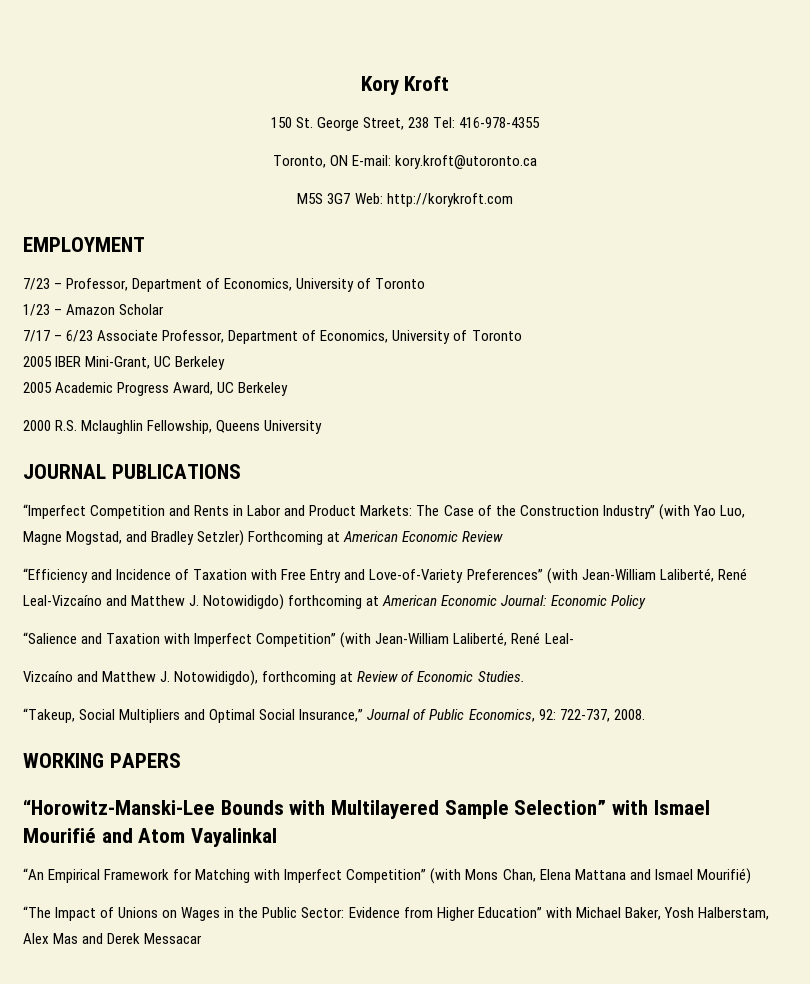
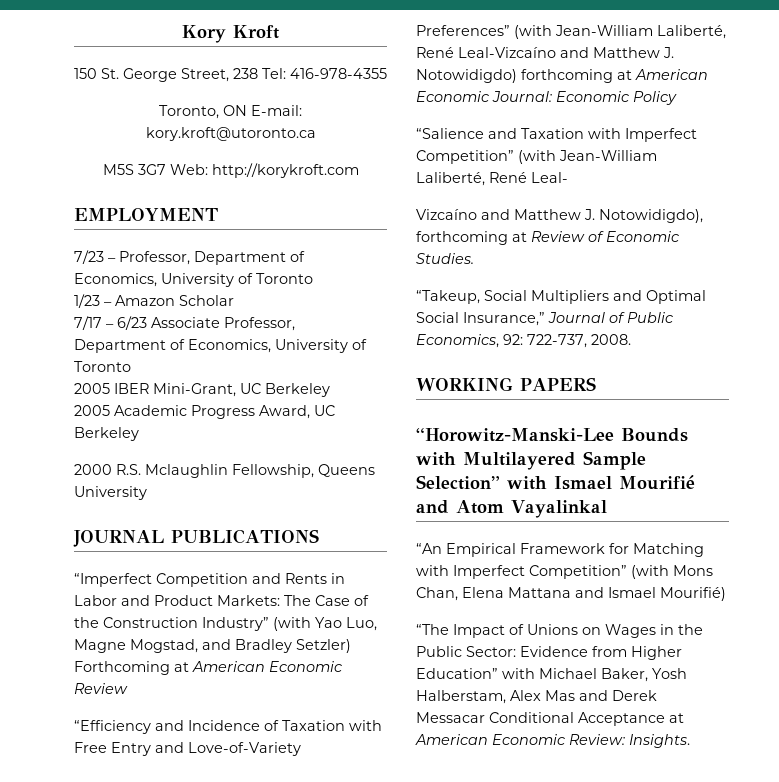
(203, 938) none -> [489,712,684,726] [415,734,690,748] Conditional Acceptance at American Economic Review: Insights.

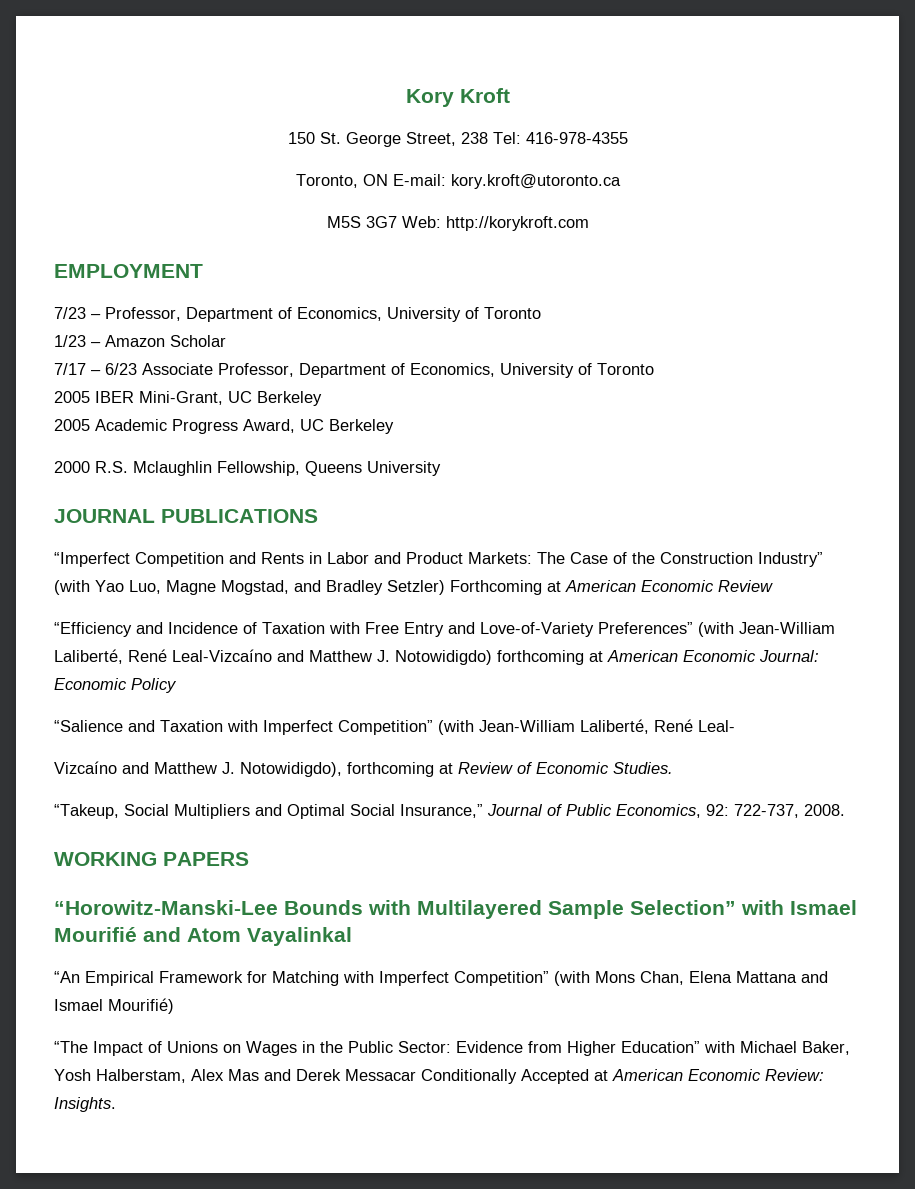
[489,712,665,726] Conditional Acceptance -> [421,1069,589,1084] Conditionally Accepted

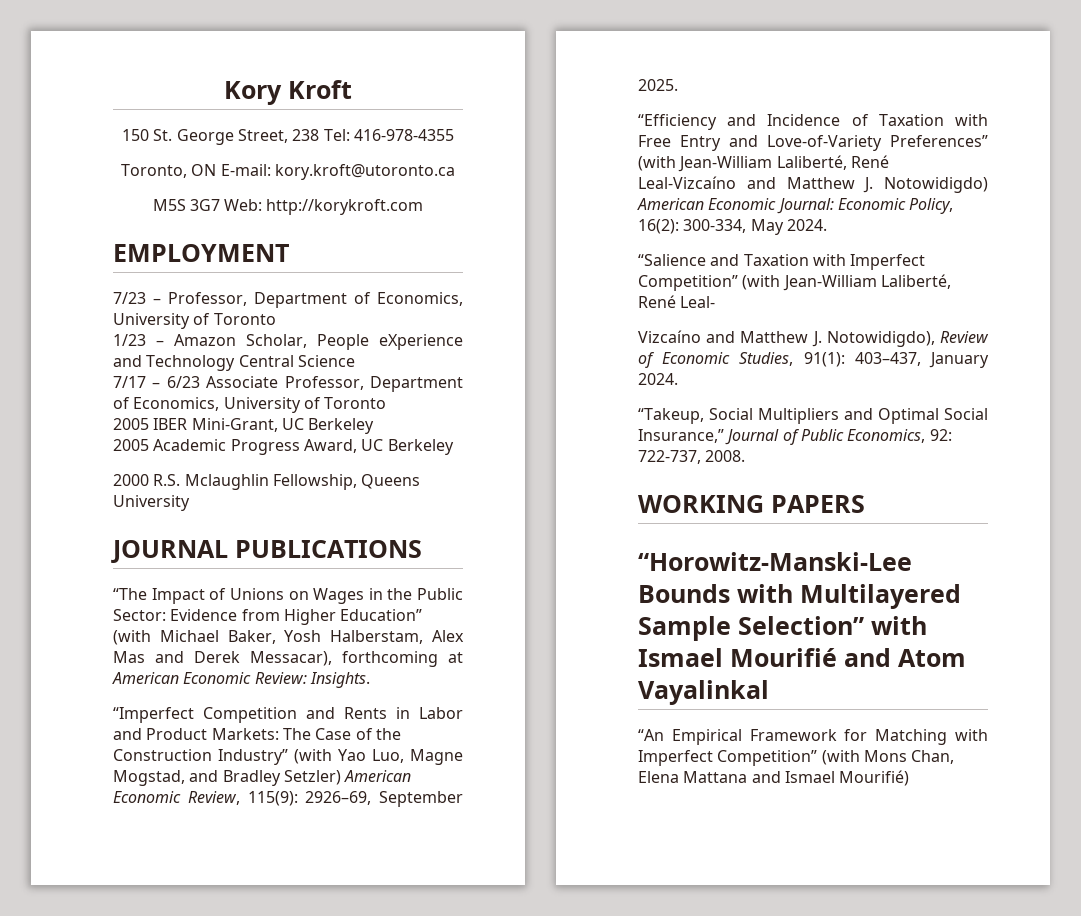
[170,335,226,347] Scholar -> [246,334,463,350] [113,355,355,371] Scholar, People eXperience and Technology Central Science
(318, 516) none -> [113,588,463,604] [113,609,423,625] [113,630,464,645] [113,651,463,667] [112,672,370,688] // “The Impact of Unions on Wages in the Public Sector: Evidence from Higher Education” (with Michael Baker, Yosh Halberstam, Alex Mas and Derek Messacar), forthcoming at American Economic Review: Insights.
[450,580,773,595] Forthcoming at American Economic Review -> [344,770,412,782] [113,791,463,807] [638,79,678,91] American Economic Review, 115(9): 2926–69, September 2025.
[497,650,603,665] forthcoming at -> (988, 185) none
[131,678,177,693] Policy -> [909,198,954,214] [638,219,827,235] Policy, 16(2): 300-334, May 2024.
[347,762,453,777] forthcoming at -> (935, 339) none
[613,762,673,774] Studies. -> [739,352,989,368] [638,373,678,385] Studies, 91(1): 403–437, January 2024.
[54,1041,850,1056] [54,1069,824,1084] [54,1097,116,1112] // “The Impact of Unions on Wages in the Public Sector: Evidence from Higher Education” with Michael Baker, Yosh Halberstam, Alex Mas and Derek Messacar Conditionally Accepted at American Economic Review: Insights. -> (910, 778) none

